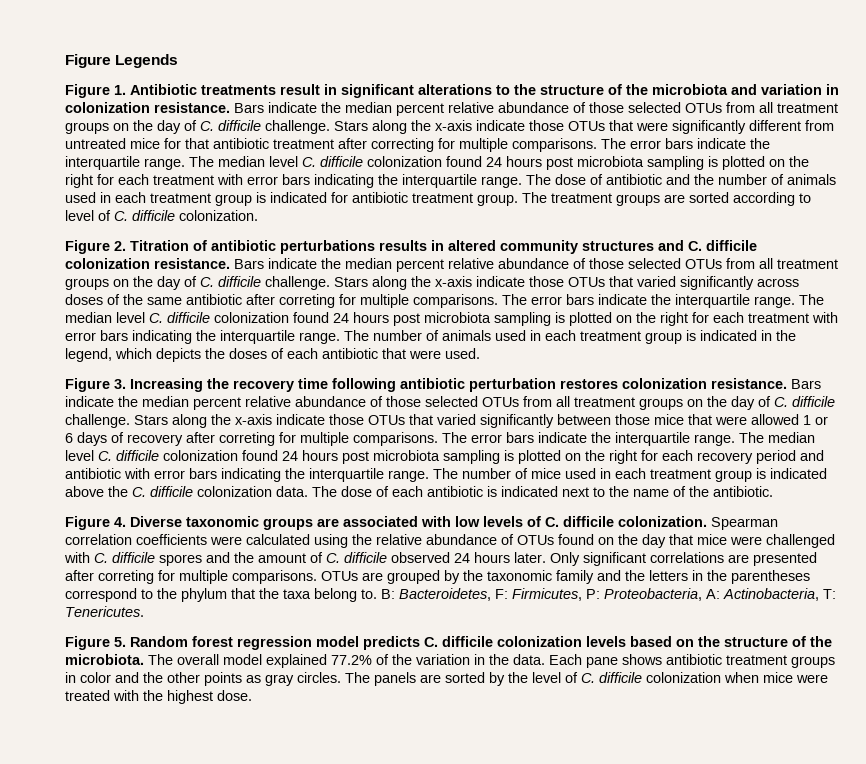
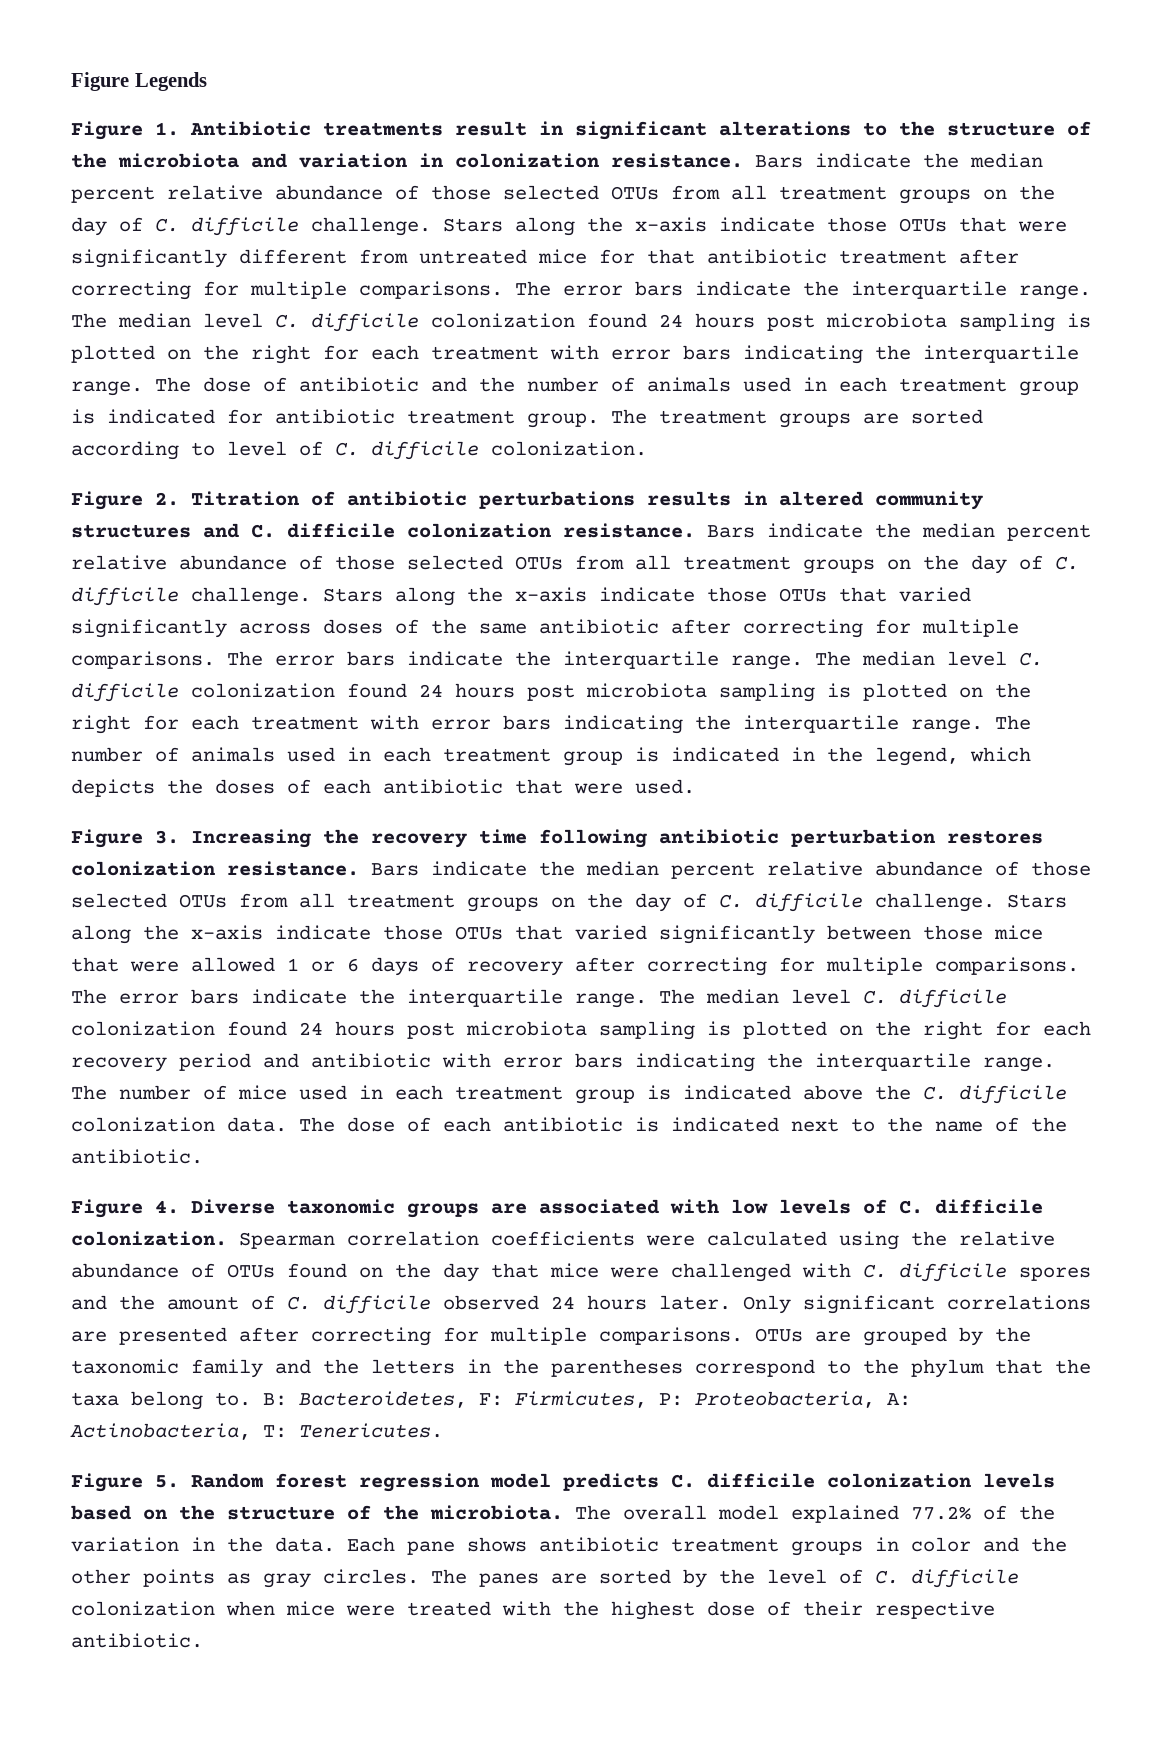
[279,294,335,308] correting -> [743,619,863,638] correcting
[219,432,275,446] correting -> [647,957,767,976] correcting
[98,570,154,584] correting -> [311,1327,431,1346] correcting
[374,672,416,686] panels -> [479,1573,539,1587] panes
[217,690,252,701] dose. -> [707,1601,995,1619] [71,1633,203,1648] dose of their respective antibiotic.

